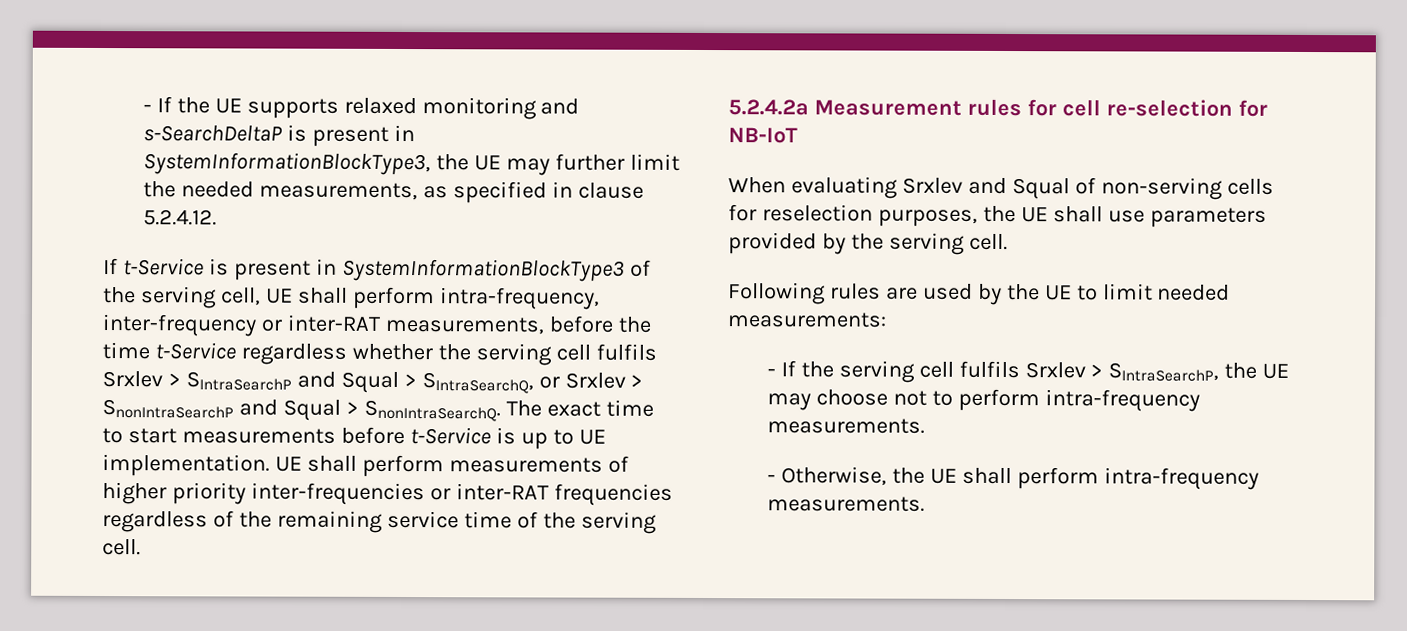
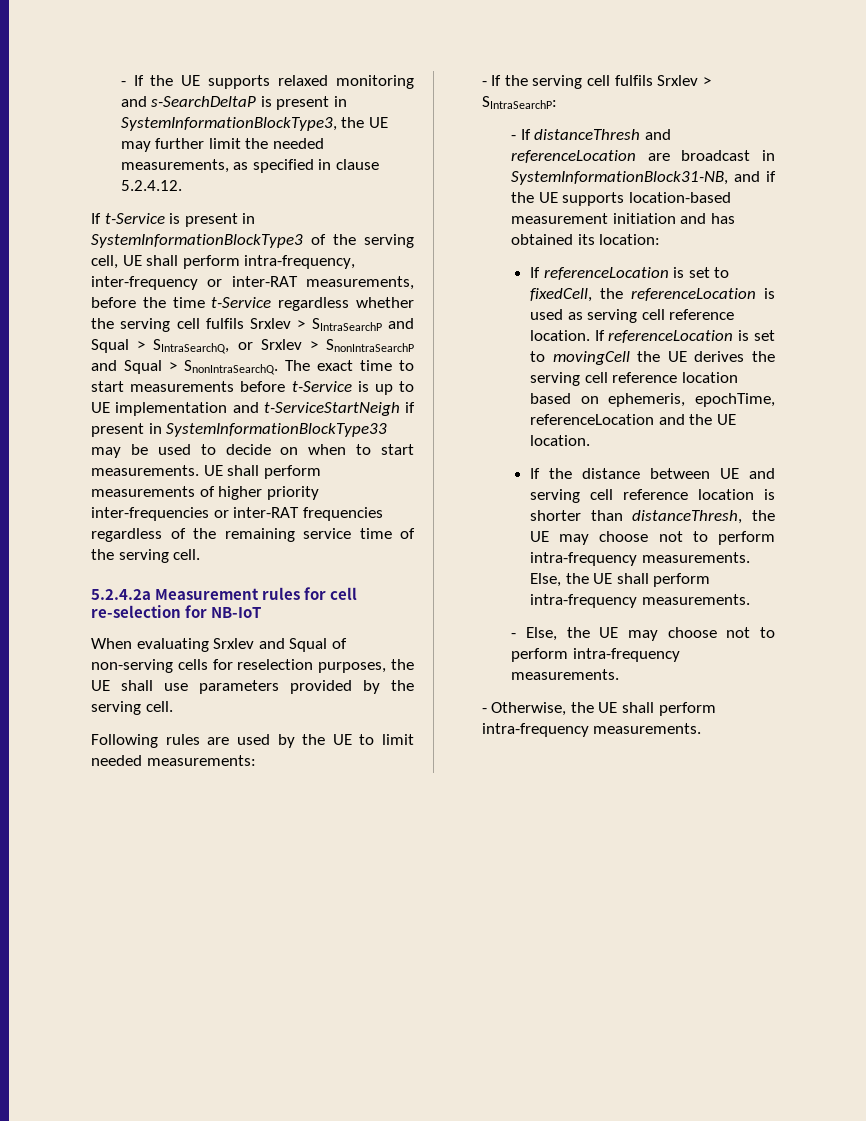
[102,454,270,477] implementation. -> [115,402,415,416] [91,423,388,437] [91,444,414,458] [91,465,199,476] implementation and t-ServiceStartNeigh if present in SystemInformationBlockType33 may be used to decide on when to start measurements.
[1108,362,1220,382] SIntraSearchP, -> [481,96,557,109] [511,129,672,140] [511,150,775,163] [511,171,776,185] [511,192,732,206] [511,213,736,224] [511,234,661,245] [529,267,730,280] [529,288,775,302] [529,309,735,323] [529,330,775,343] [529,351,775,365] [529,372,738,386] [529,393,775,407] [529,414,736,425] [529,435,590,446] [529,468,775,479] [529,489,775,503] [529,510,775,524] [529,531,775,545] [529,552,750,566] [529,573,711,587] [529,594,750,608] [511,627,557,641] SIntraSearchP: // - If distanceThresh and referenceLocation are broadcast in SystemInformationBlock31-NB, and if the UE supports location-based measurement initiation and has obtained its location: // If referenceLocation is set to fixedCell, the referenceLocation is used as serving cell reference location. If referenceLocation is set to movingCell the UE derives the serving cell reference location based on ephemeris, epochTime, referenceLocation and the UE location. // If the distance between UE and serving cell reference location is shorter than distanceThresh, the UE may choose not to perform intra-frequency measurements. Else, the UE shall perform intra-frequency measurements. // - Else,

